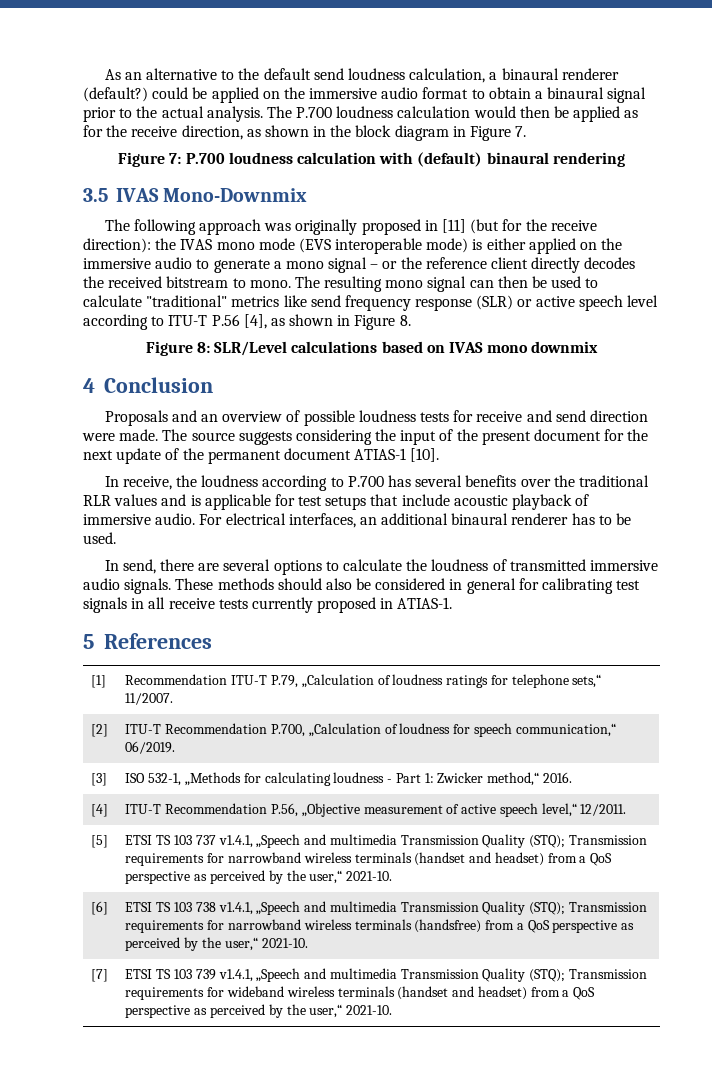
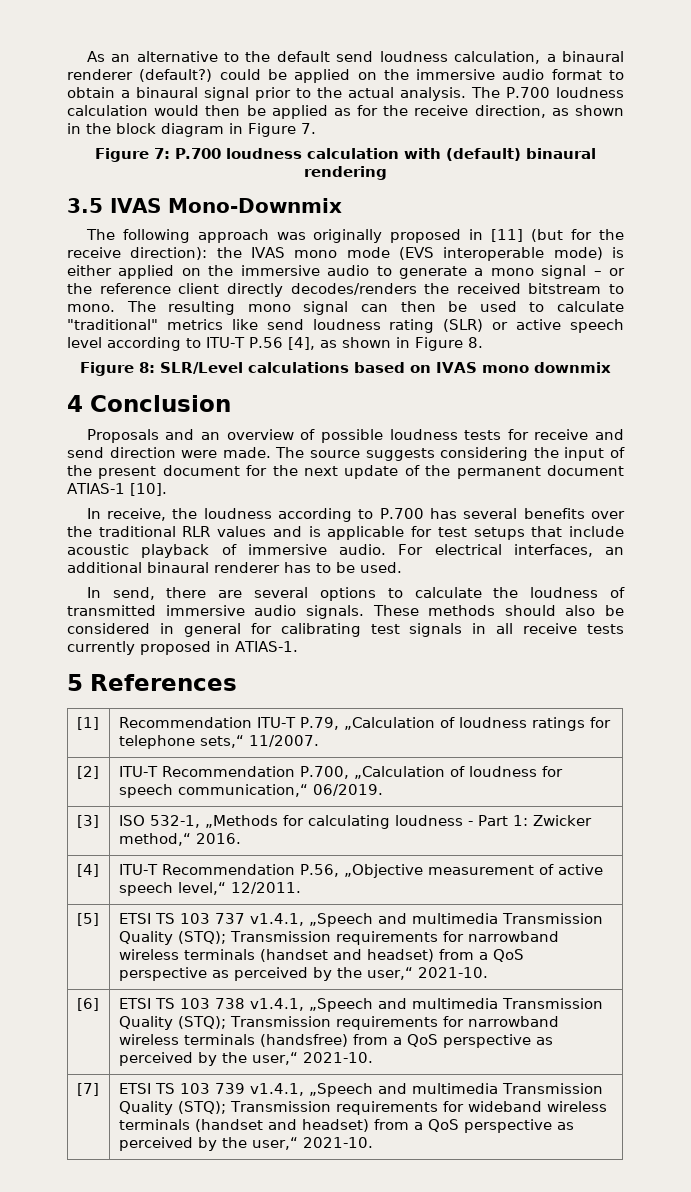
[584,257,636,269] decodes -> [290,283,417,295] decodes/renders
[344,295,473,311] frequency response -> [312,319,435,333] loudness rating

